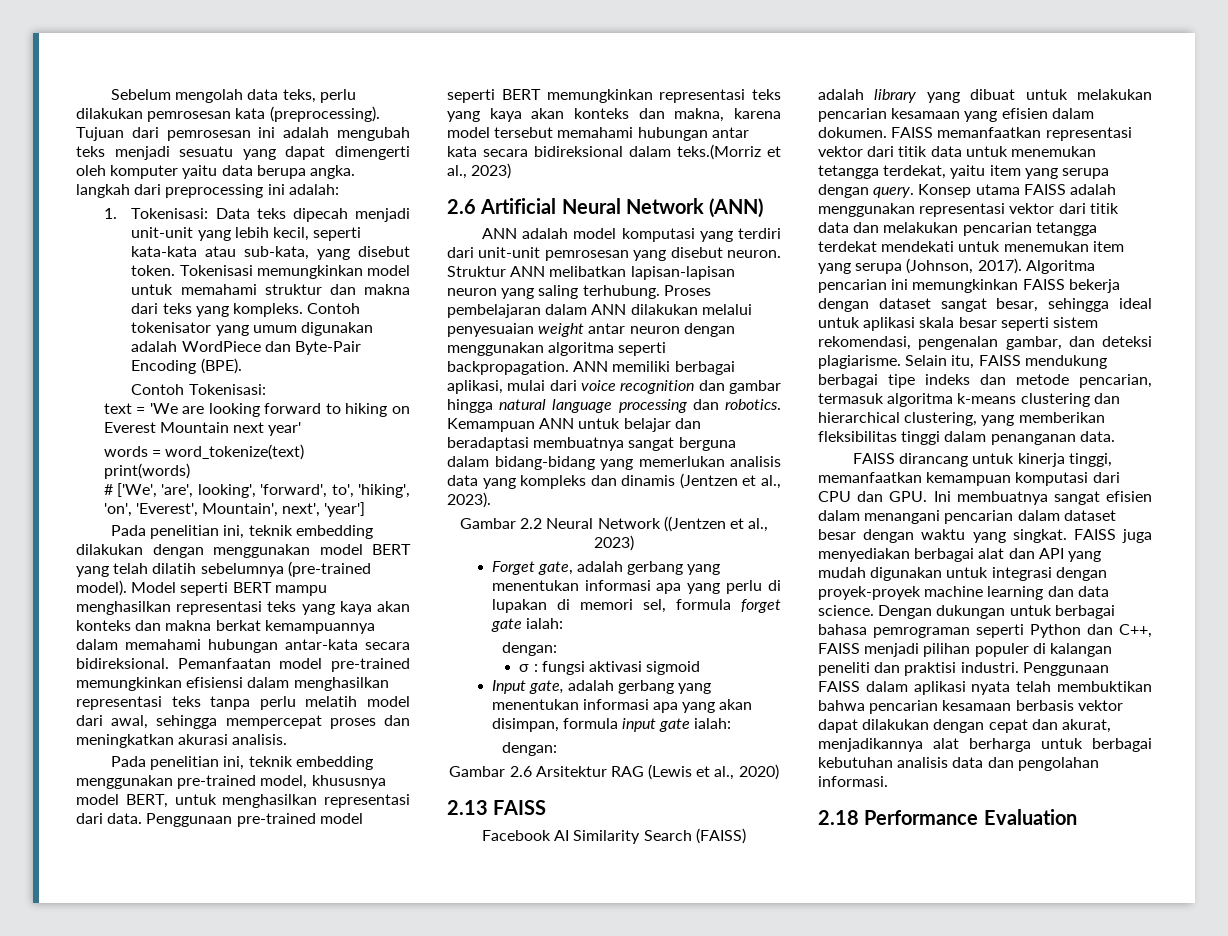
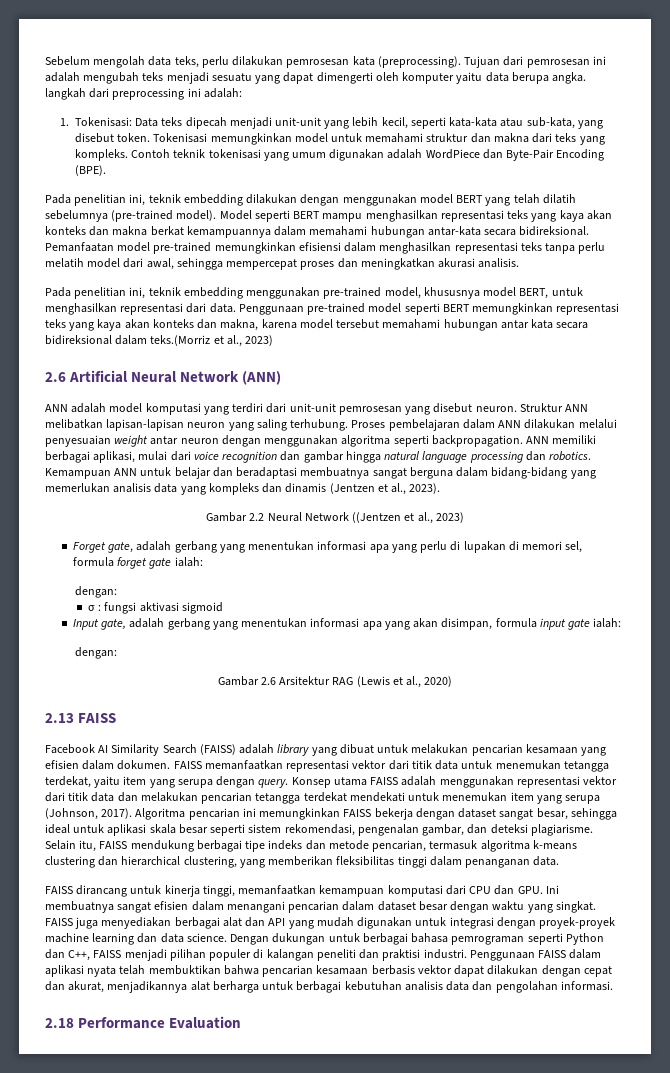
[131,322,212,333] tokenisator -> [173,149,261,159] teknik tokenisasi
[131,384,266,395] [103,403,410,417] [103,422,302,436] [103,444,305,460] [103,463,190,479] [103,483,410,498] [103,502,366,517] // Contoh Tokenisasi: // text = 'We are looking forward to hiking on Everest Mountain next year' // words = word_tokenize(text) // print(words) // # ['We', 'are', looking', 'forward', to', 'hiking', 'on', 'Everest', Mountain', next', 'year'] -> (106, 170) none

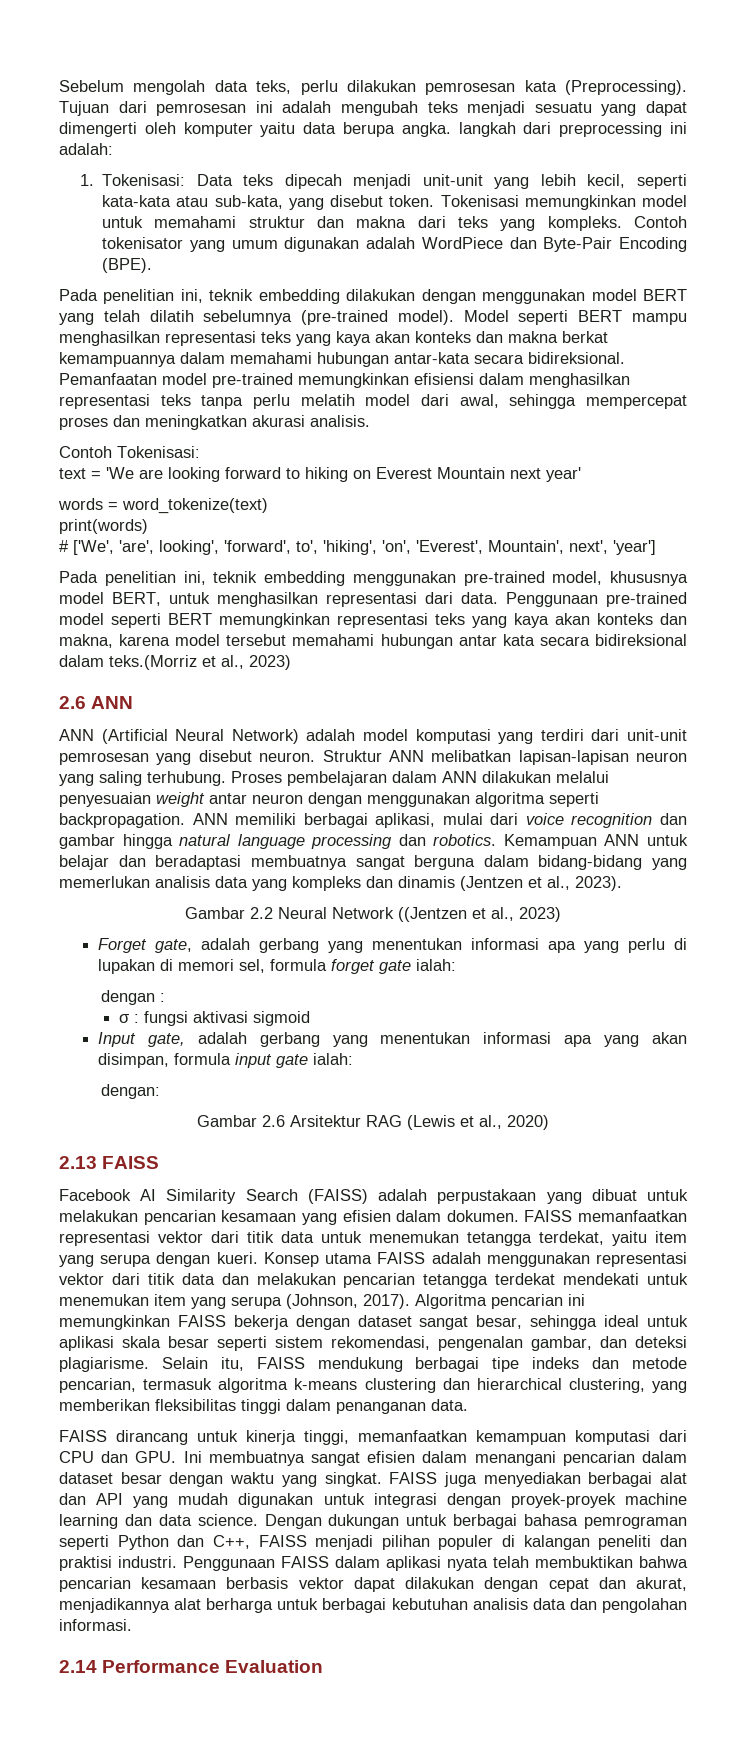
[377,56,461,68] (preprocessing). -> [565,80,687,95] (Preprocessing).
[173,149,261,159] teknik tokenisasi -> [102,237,184,249] tokenisator
(520, 263) none -> [59,446,200,458] [59,467,581,482] [58,498,268,514] [59,519,148,534] [59,540,656,555] // Contoh Tokenisasi: // text = 'We are looking forward to hiking on Everest Mountain next year' // words = word_tokenize(text) // print(words) // # ['We', 'are', looking', 'forward', to', 'hiking', 'on', 'Everest', Mountain', next', 'year']
[69,370,282,385] [45,404,68,412] Artificial Neural Network (ANN) // ANN -> [91,696,134,709] [59,729,299,744] ANN // ANN (Artificial Neural Network)
[74,586,117,598] dengan: -> [100,990,165,1005] dengan :
[277,744,310,756] library -> [437,1189,537,1204] perpustakaan
[258,779,289,788] query. -> [216,1252,258,1264] kueri.
[45,1018,74,1028] 2.18 -> [59,1660,97,1673] 2.14

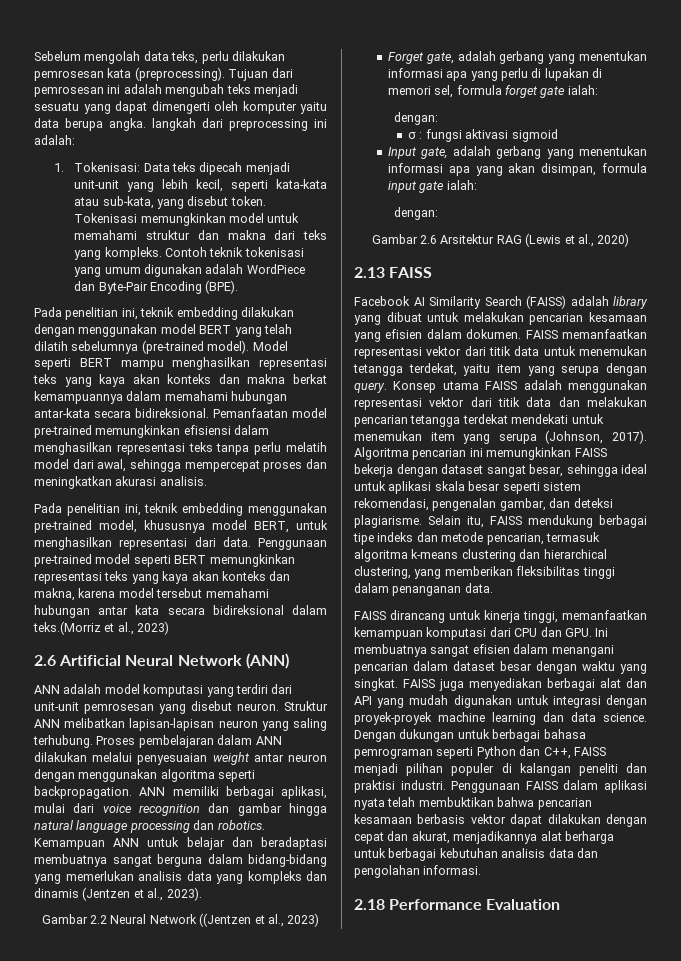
[565,80,687,95] (Preprocessing). -> [134,67,225,81] (preprocessing).
[102,237,184,249] tokenisator -> [209,247,304,257] teknik tokenisasi
[59,446,200,458] [59,467,581,482] [58,498,268,514] [59,519,148,534] [59,540,656,555] // Contoh Tokenisasi: // text = 'We are looking forward to hiking on Everest Mountain next year' // words = word_tokenize(text) // print(words) // # ['We', 'are', looking', 'forward', to', 'hiking', 'on', 'Everest', Mountain', next', 'year'] -> (207, 481) none
[91,696,134,709] [59,729,299,744] ANN // ANN (Artificial Neural Network) -> [59,653,289,669] [34,685,60,694] Artificial Neural Network (ANN) // ANN
[100,990,165,1005] dengan : -> [394,112,439,125] dengan:
[437,1189,537,1204] perpustakaan -> [613,296,648,309] library
[216,1252,258,1264] kueri. -> [354,382,387,393] query.
[59,1660,97,1673] 2.14 -> [354,899,385,910] 2.18

